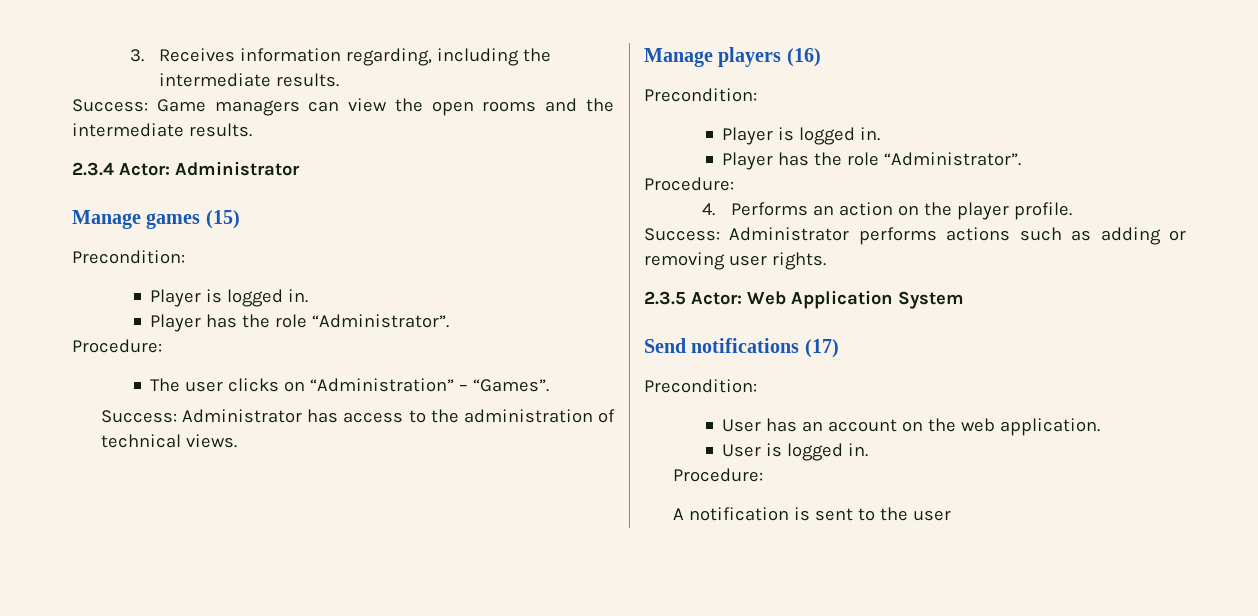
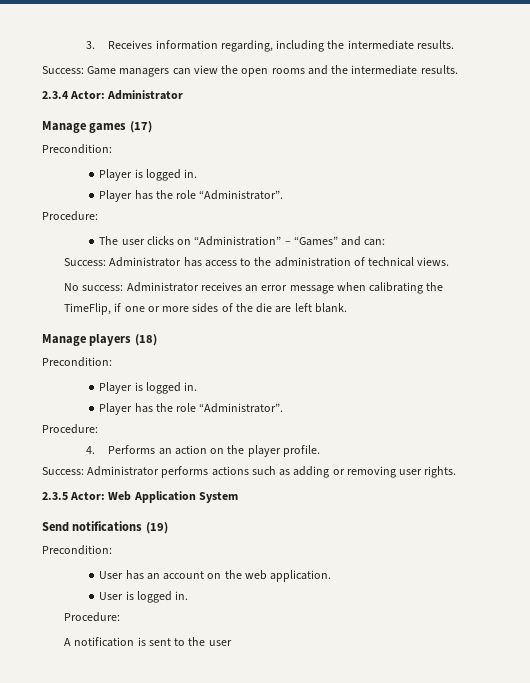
[205,210,240,229] (15) -> [129,121,152,133] (17)
[473,379,550,392] “Games”. -> [293,236,386,246] “Games” and can:
(237, 441) none -> [64,282,444,294] [64,303,347,315] // No success: Administrator receives an error message when calibrating the TimeFlip, if one or more sides of the die are left blank.
[786,48,821,67] (16) -> [134,334,157,346] (18)
[804,339,839,358] (17) -> [145,522,168,534] (19)

